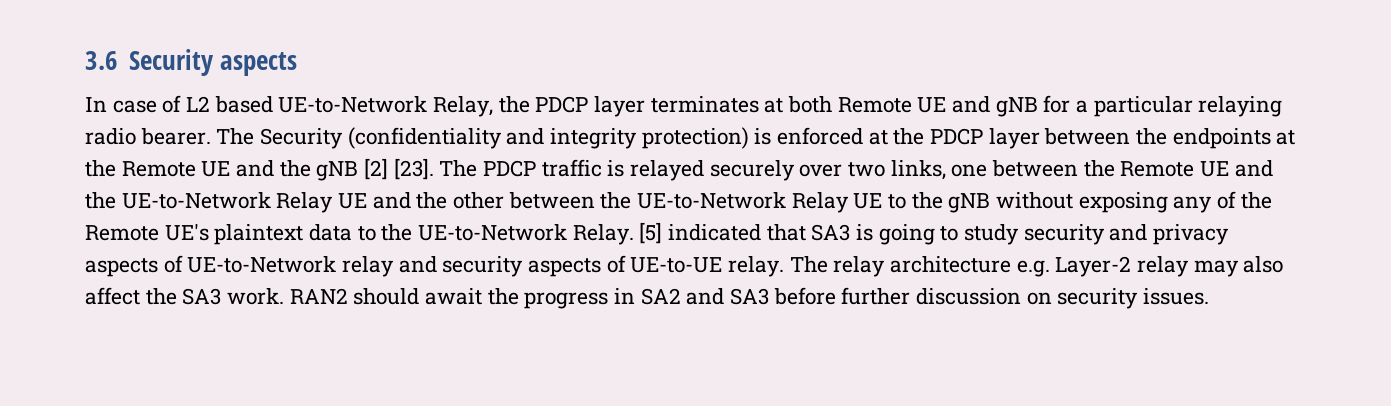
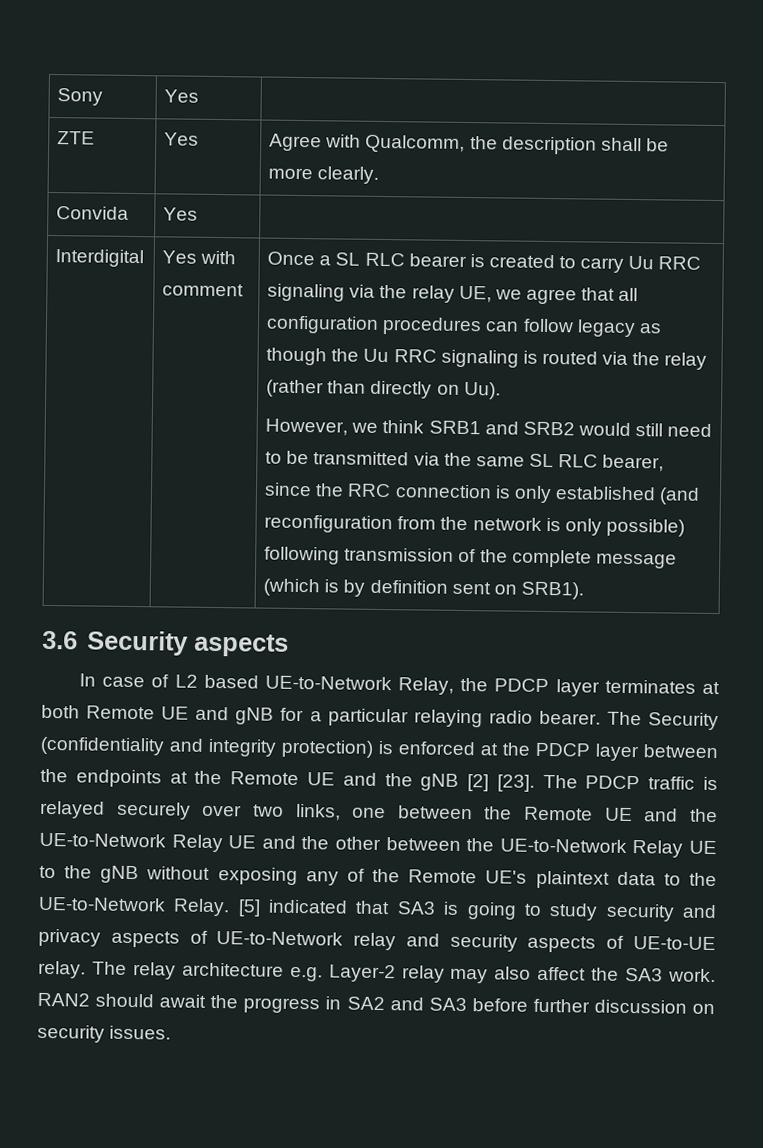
(85, 60) none -> [57,88,104,106] [164,89,200,103] [57,131,96,145] [164,132,200,146] [269,133,669,155] [268,166,380,184] [56,206,130,220] [163,207,199,221] [55,249,145,268] [162,250,237,265] [162,283,245,297] [267,251,702,273] [267,283,639,305] [266,315,662,338] [266,347,708,370] [266,379,501,400] [265,418,713,437] [265,450,665,472] [264,482,701,505] [264,514,685,537] [264,546,677,569] [263,578,584,600] Sony | Yes | // ZTE | Yes | Agree with Qualcomm, the description shall be more clearly. // Convida | Yes | // Interdigital | Yes with comment | Once a SL RLC bearer is created to carry Uu RRC signaling via the relay UE, we agree that all configuration procedures can follow legacy as though the Uu RRC signaling is routed via the relay (rather than directly on Uu). // However, we think SRB1 and SRB2 would still need to be transmitted via the same SL RLC bearer, since the RRC connection is only established (and reconfiguration from the network is only possible) following transmission of the complete message (which is by definition sent on SRB1). //

